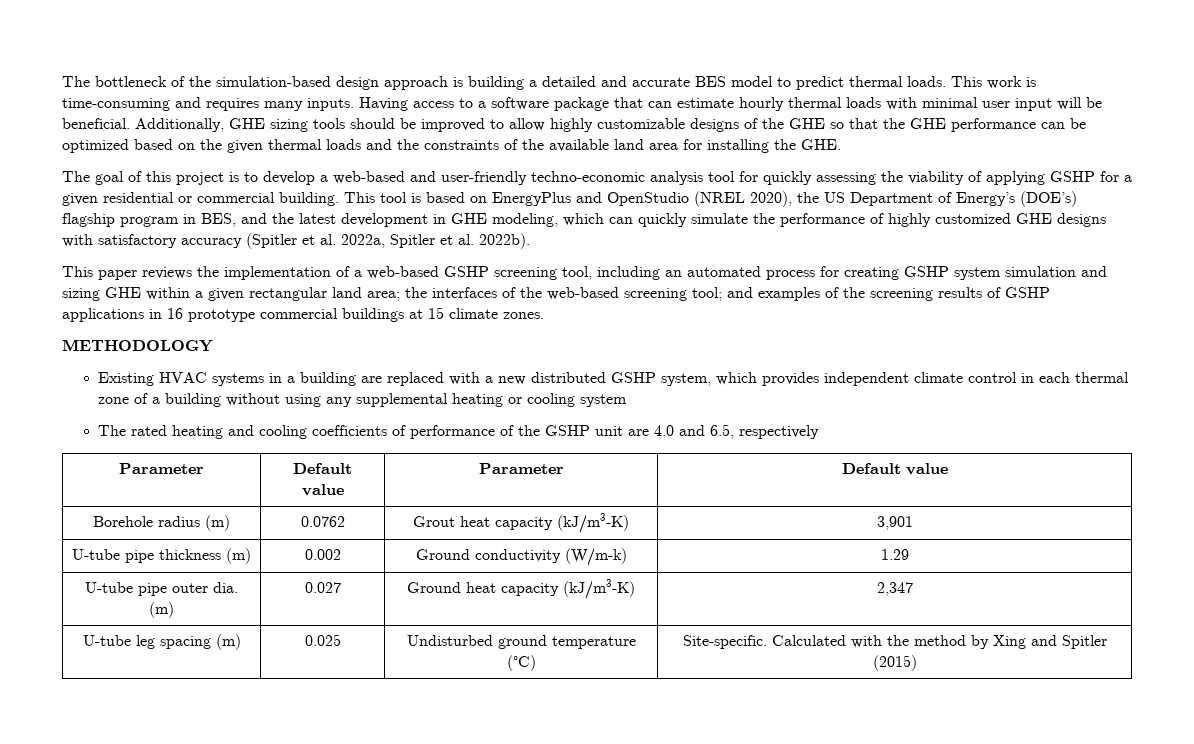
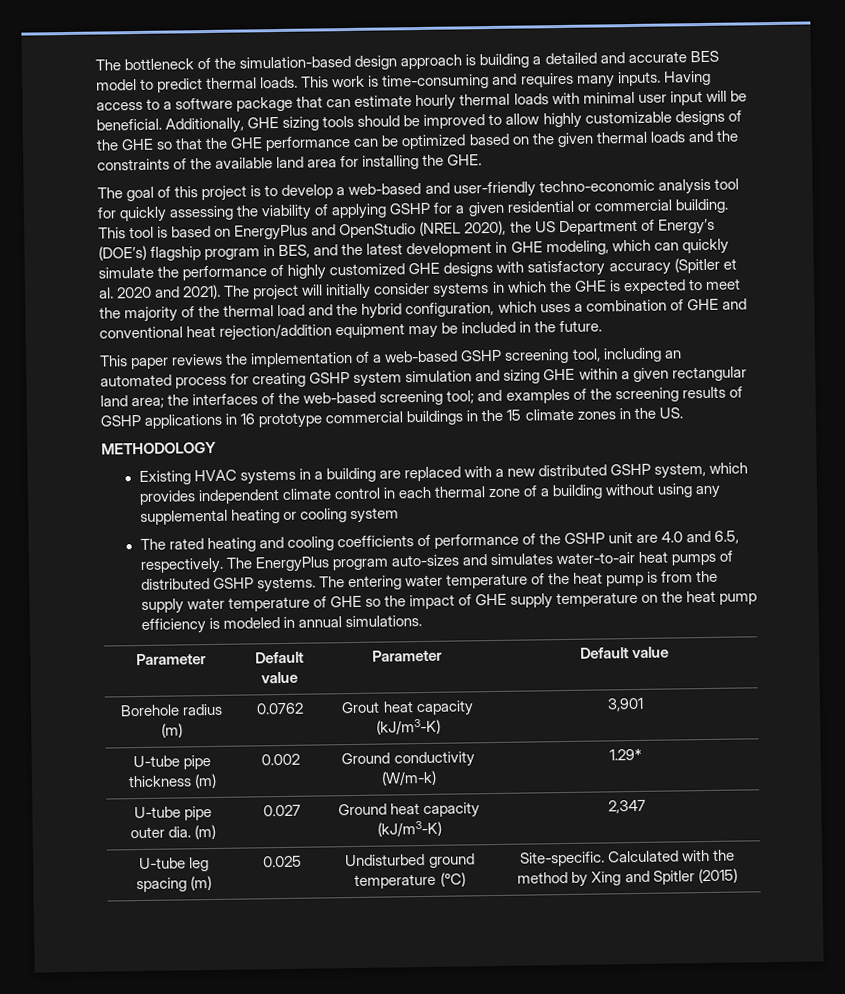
[341,233,530,249] 2022a, Spitler et al. 2022b). -> [117,278,741,301] [99,298,747,323] [99,320,603,341] 2020 and 2021). The project will initially consider systems in which the GHE is expected to meet the majority of the thermal load and the hybrid configuration, which uses a combination of GHE and conventional heat rejection/addition equipment may be included in the future.
[409,307,544,319] at 15 climate zones. -> [466,407,683,422] in the 15 climate zones in the US.
[739,425,820,439] respectively -> [139,550,734,575] [140,570,719,593] [140,590,758,614] [140,615,422,634] respectively. The EnergyPlus program auto-sizes and simulates water-to-air heat pumps of distributed GSHP systems. The entering water temperature of the heat pump is from the supply water temperature of GHE so the impact of GHE supply temperature on the heat pump efficiency is modeled in annual simulations.
[880,549,909,560] 1.29 -> [609,748,642,761] 1.29*

